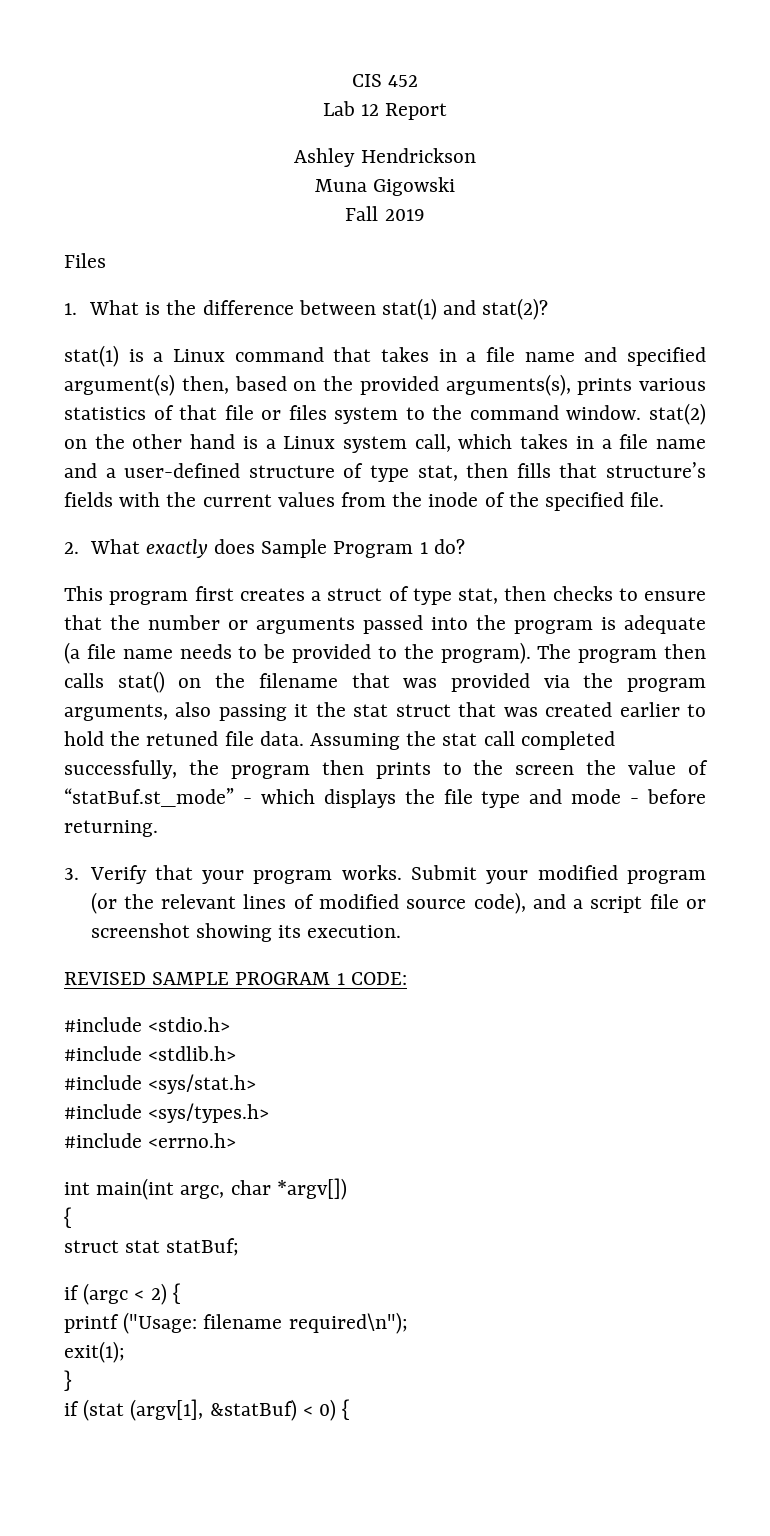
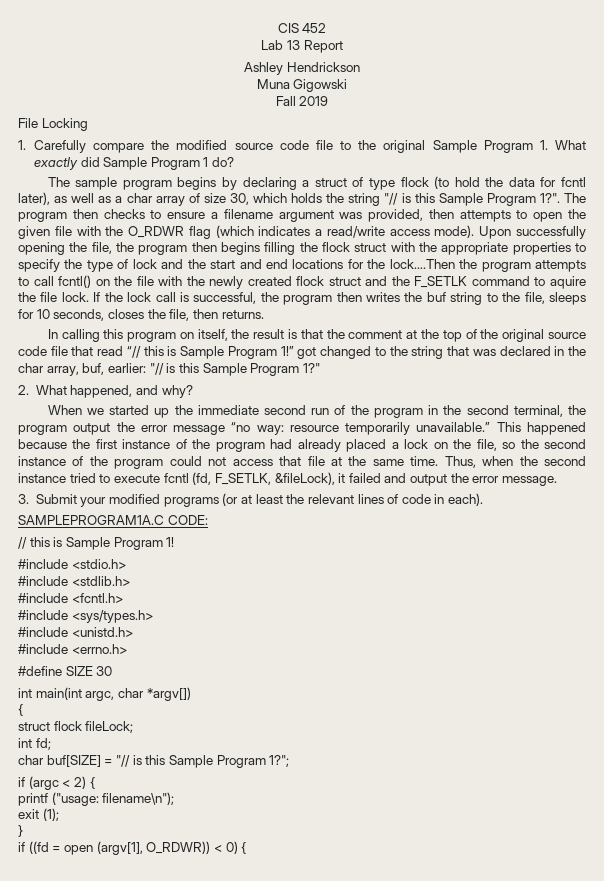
[360,104,379,116] 12 -> [287,40,300,50] 13
[64,253,106,268] [64,298,549,320] [64,345,706,367] [64,374,706,396] [64,403,706,425] [64,434,706,453] [64,462,707,482] [64,492,665,511] [64,542,79,554] Files // 1. What is the difference between stat(1) and stat(2)? // stat(1) is a Linux command that takes in a file name and specified argument(s) then, based on the provided arguments(s), prints various statistics of that file or files system to the command window. stat(2) on the other hand is a Linux system call, which takes in a file name and a user-defined structure of type stat, then fills that structure’s fields with the current values from the inode of the specified file. // 2. -> [18,118,88,131] [18,140,548,153] File Locking // 1. Carefully compare the modified source code file to the original Sample Program 1.
[213,539,255,554] does -> [80,157,100,167] did
[64,586,706,605] [64,615,706,634] [64,642,706,664] [64,671,706,693] [64,702,706,721] [64,731,615,750] [64,760,708,779] [64,788,706,808] [64,820,158,837] [64,865,706,884] [90,892,706,914] [90,923,402,942] [64,972,407,985] This program first creates a struct of type stat, then checks to ensure that the number or arguments passed into the program is adequate (a file name needs to be provided to the program). The program then calls stat() on the filename that was provided via the program arguments, also passing it the stat struct that was created earlier to hold the retuned file data. Assuming the stat call completed successfully, the program then prints to the screen the value of “statBuf.st_mode” - which displays the file type and mode - before returning. // 3. Verify that your program works. Submit your modified program (or the relevant lines of modified source code), and a script file or screenshot showing its execution. // REVISED SAMPLE PROGRAM 1 CODE: -> [47,176,586,190] [18,192,587,206] [18,209,586,222] [18,225,586,239] [18,242,586,255] [18,259,586,272] [18,275,586,289] [18,292,587,305] [18,309,264,321] [47,329,586,342] [18,346,587,359] [18,363,320,376] [18,385,193,398] [47,405,587,418] [18,422,586,435] [18,439,587,452] [18,456,586,469] [18,472,558,486] [18,493,484,507] [18,515,208,525] [18,537,175,550] The sample program begins by declaring a struct of type flock (to hold the data for fcntl later), as well as a char array of size 30, which holds the string "// is this Sample Program 1?". The program then checks to ensure a filename argument was provided, then attempts to open the given file with the O_RDWR flag (which indicates a read/write access mode). Upon successfully opening the file, the program then begins filling the flock struct with the appropriate properties to specify the type of lock and the start and end locations for the lock….Then the program attempts to call fcntl() on the file with the newly created flock struct and the F_SETLK command to aquire the file lock. If the lock call is successful, the program then writes the buf string to the file, sleeps for 10 seconds, closes the file, then returns. // In calling this program on itself, the result is that the comment at the top of the original source code file that read “// this is Sample Program 1!” got changed to the string that was declared in the char array, buf, earlier: "// is this Sample Program 1?" // 2. What happened, and why? // When we started up the immediate second run of the program in the second terminal, the program output the error message “no way: resource temporarily unavailable.” This happened because the first instance of the program had already placed a lock on the file, so the second instance of the program could not access that file at the same time. Thus, when the second instance tried to execute fcntl (fd, F_SETLK, &fileLock), it failed and output the error message. // 3. Submit your modified programs (or at least the relevant lines of code in each). // SAMPLEPROGRAM1A.C CODE: // // this is Sample Program 1!
[148,1074,257,1094] <sys/stat.h> -> [71,593,123,603] <fcntl.h>
(270, 1113) none -> [18,627,133,637] // #include <unistd.h>
(237, 1140) none -> [18,666,113,676] // #define SIZE 30
[125,1238,240,1256] stat statBuf; -> [53,721,134,733] [18,738,51,750] [18,755,290,768] flock fileLock; // int fd; // char buf[SIZE] = "// is this Sample Program 1?";
[123,1312,408,1334] [64,1341,125,1363] [64,1370,72,1391] [64,1399,297,1421] ("Usage: filename required\n"); // exit(1); // } // if (stat (argv[1], &statBuf) -> [51,792,175,806] [18,808,59,821] [18,825,23,837] [18,841,211,855] ("usage: filename\n"); // exit (1); // } // if ((fd = open (argv[1], O_RDWR))

